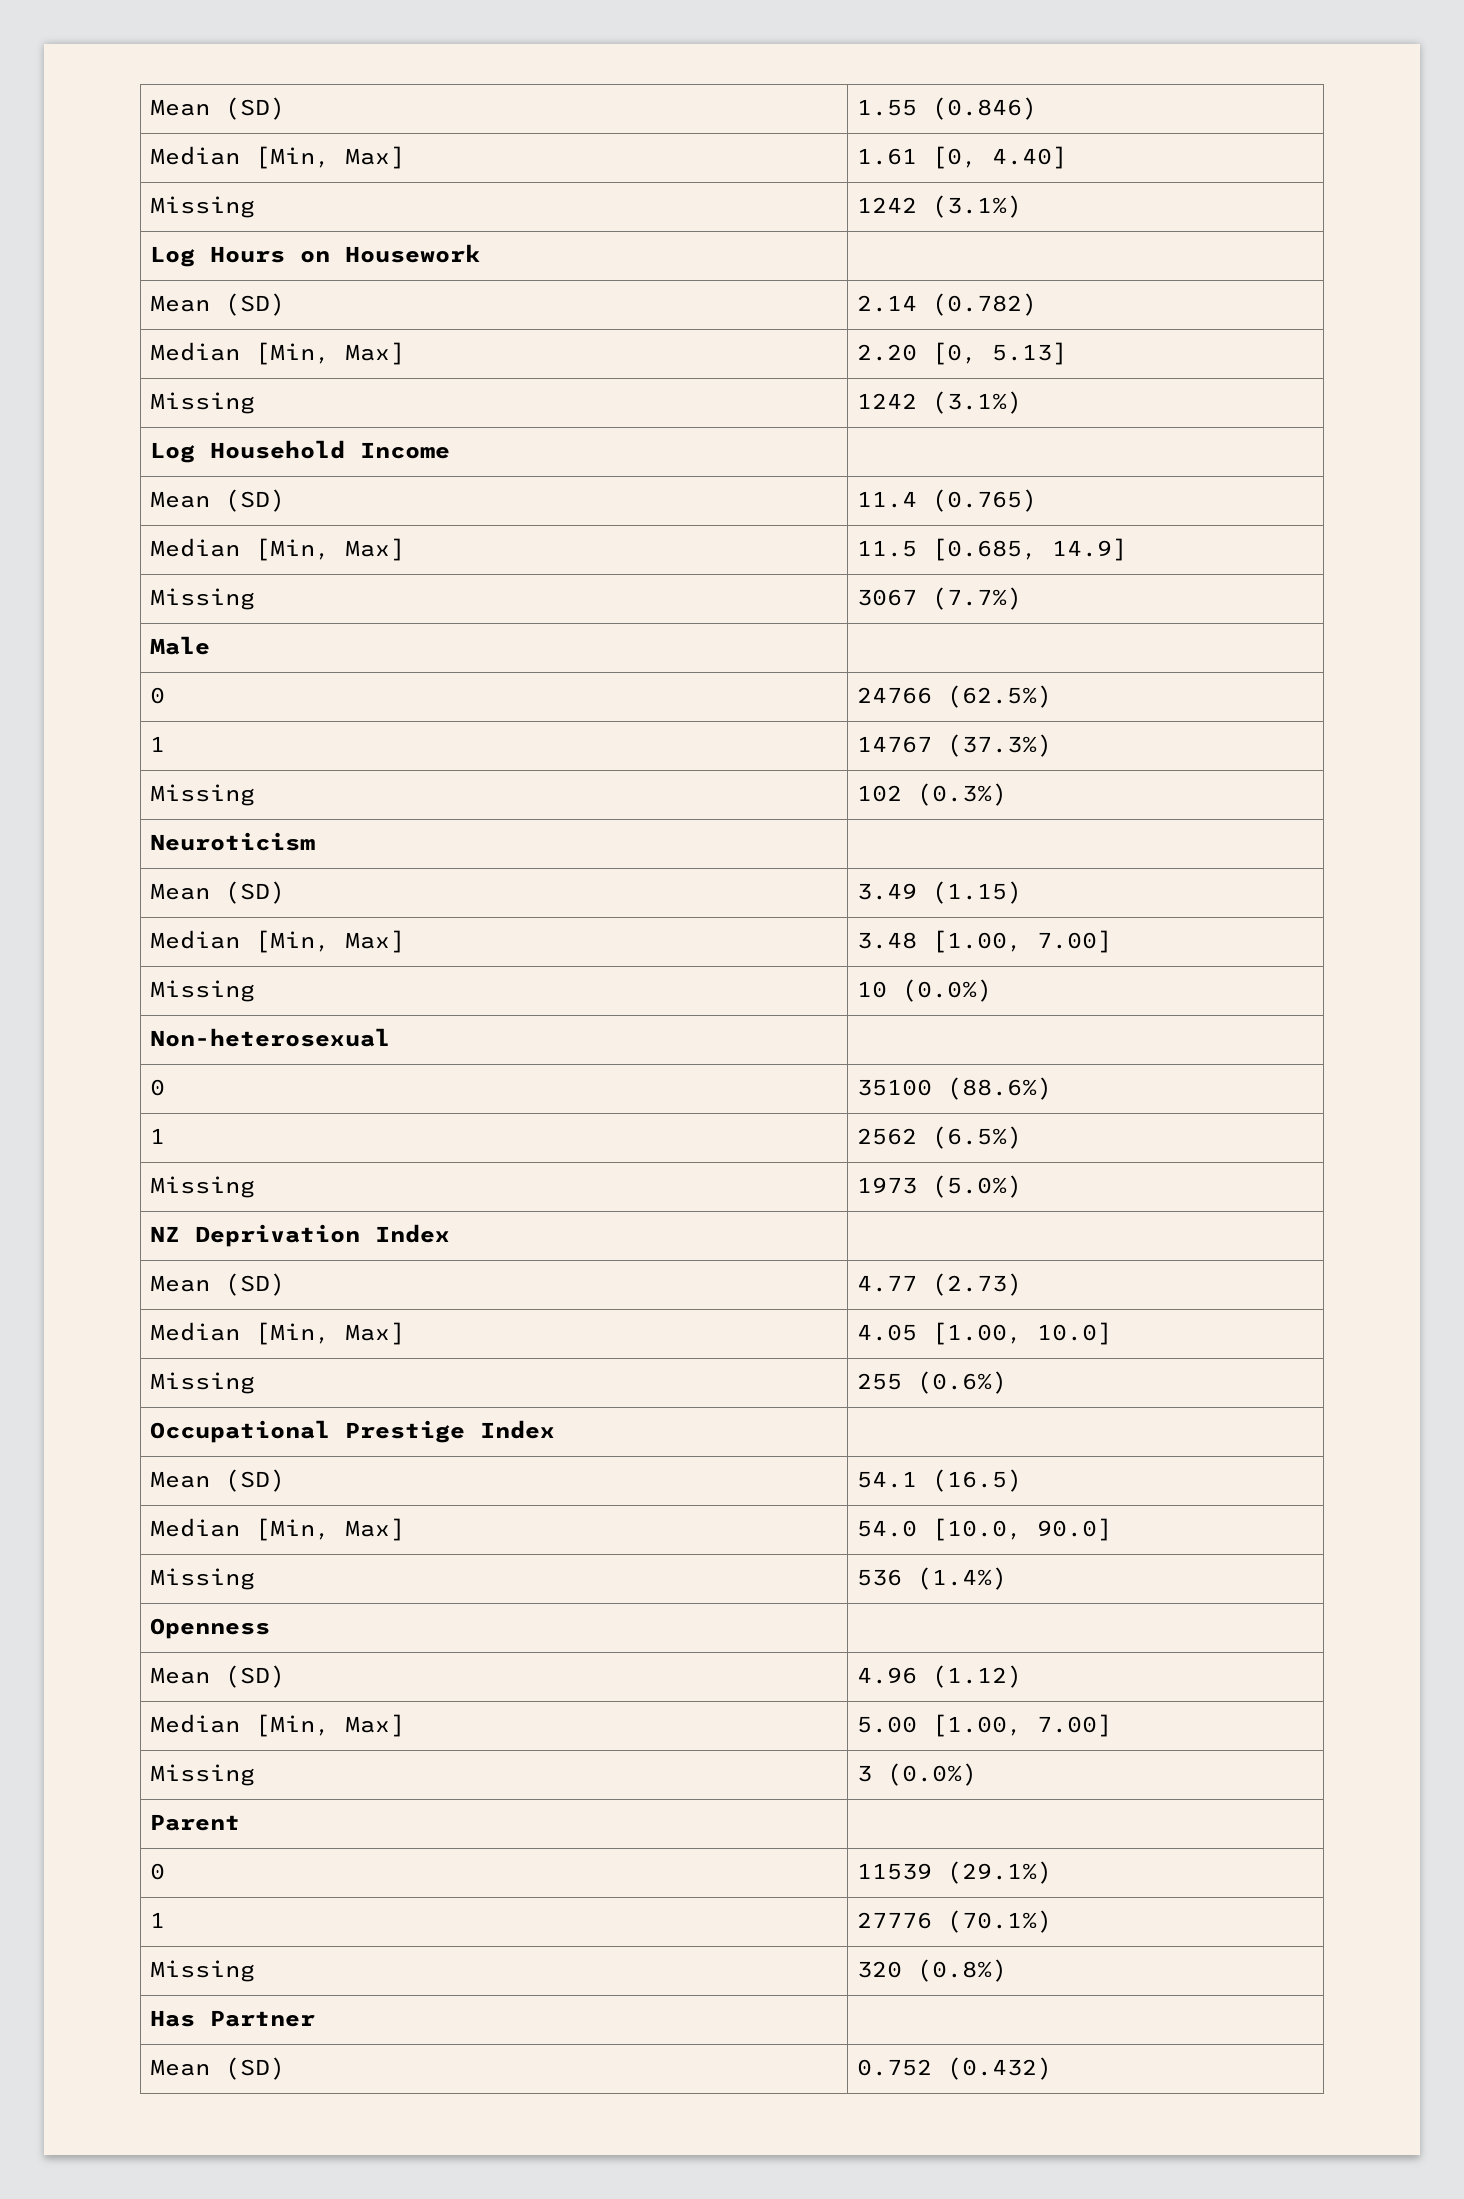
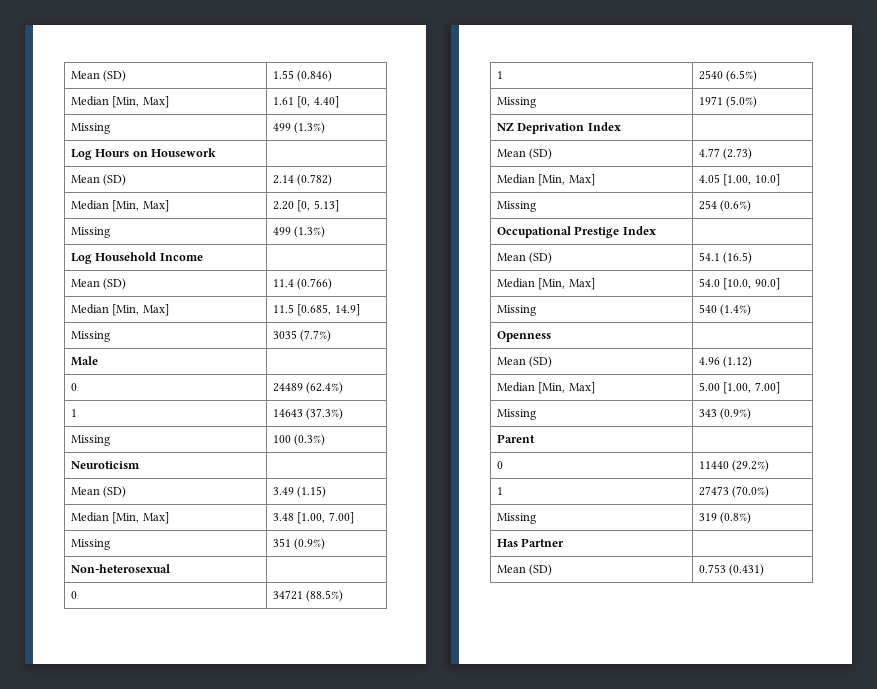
[857,195,1023,218] 1242 (3.1%) -> [273,122,326,134] 499 (1.3%)
[857,391,1023,414] 1242 (3.1%) -> [273,226,326,238] 499 (1.3%)
[932,489,1038,512] (0.765) -> [297,278,333,290] (0.766)
[857,589,918,606] 3067 -> [273,330,298,339] 3035
[857,685,1053,708] [150,736,166,752] [857,736,933,753] 24766 (62.5%) // 1 | 14767 -> [273,382,344,394] [71,409,78,417] [273,409,304,417] 24489 (62.4%) // 1 | 14643
[857,785,903,802] 102 -> [273,435,292,443] 100
[857,979,993,1002] 10 (0.0%) -> [273,538,326,550] 351 (0.9%)
[857,1077,1053,1100] [150,1128,166,1144] [857,1128,918,1145] 35100 (88.6%) // 1 | 2562 -> [273,590,344,602] [497,71,504,79] [699,70,724,80] 34721 (88.5%) // 1 | 2540
[857,1177,918,1194] 1973 -> [699,96,724,105] 1971
[857,1373,903,1390] 255 -> [699,200,718,210] 254
[857,1569,903,1586] 536 -> [699,304,718,313] 540
[857,1763,978,1786] 3 (0.0%) -> [699,408,752,420] 343 (0.9%)
[857,1861,1053,1884] [150,1912,166,1928] [857,1910,1053,1933] [150,1960,256,1982] [857,1961,903,1978] 11539 (29.1%) // 1 | 27776 (70.1%) // Missing | 320 -> [699,460,770,472] [497,487,504,495] [699,486,770,498] [497,513,537,524] [699,513,718,521] 11440 (29.2%) // 1 | 27473 (70.0%) // Missing | 319
[857,2057,1053,2080] 0.752 (0.432) -> [699,564,765,576] 0.753 (0.431)

